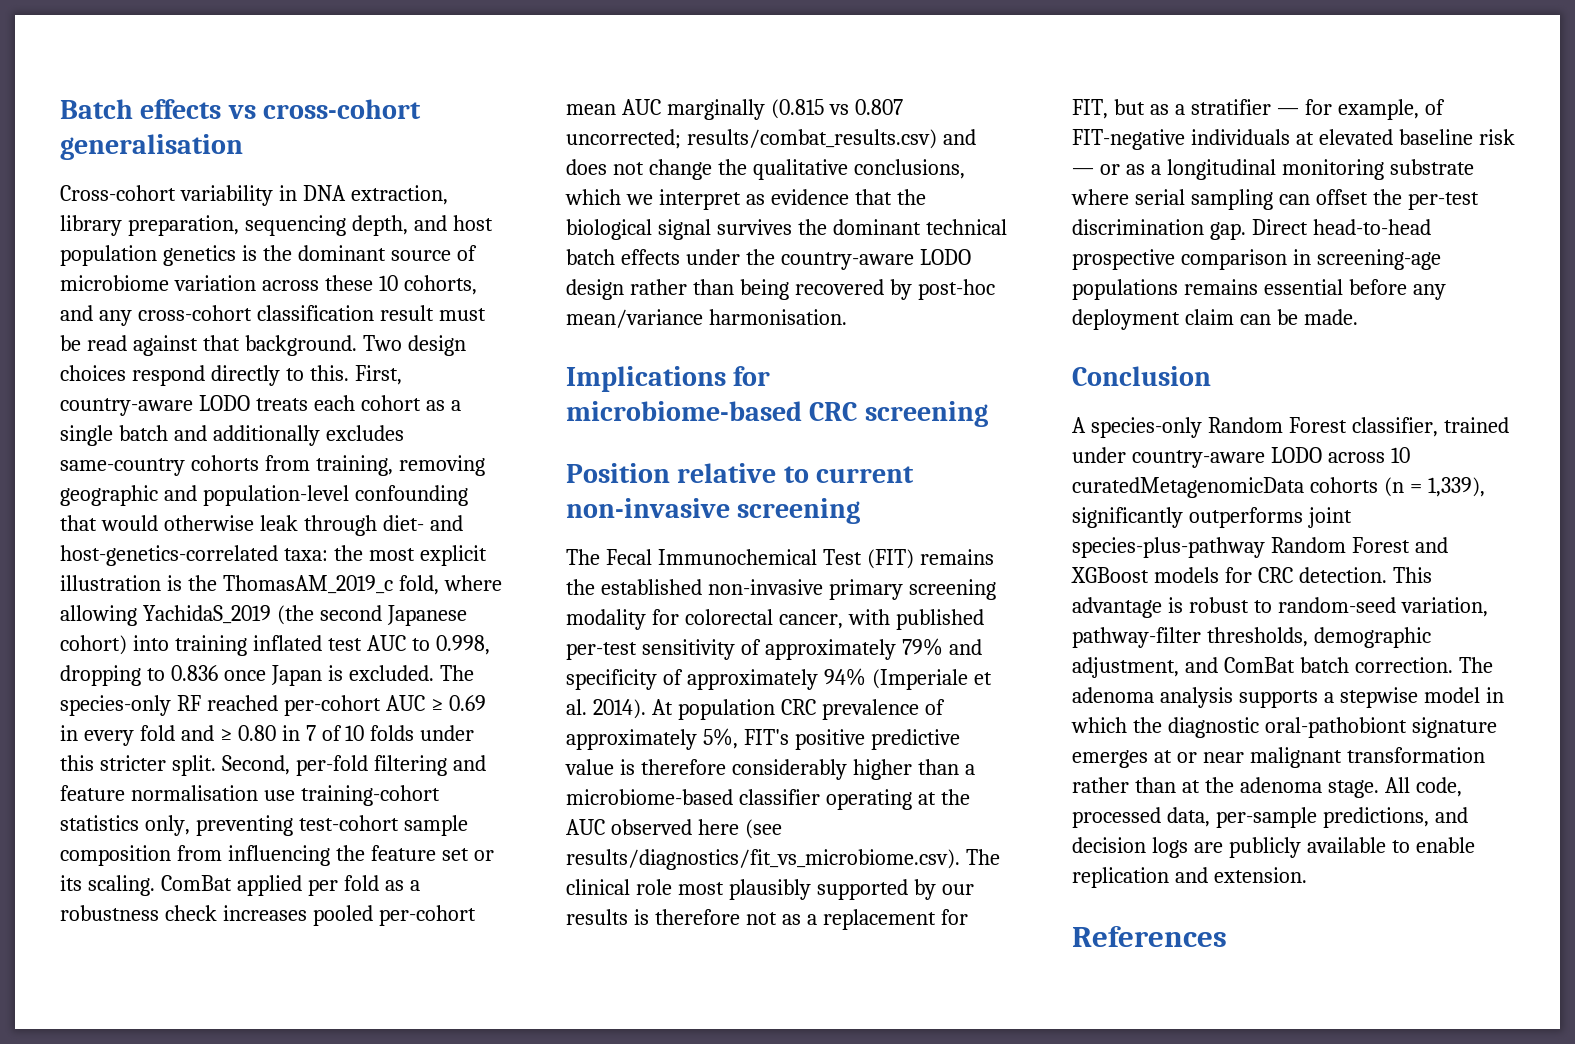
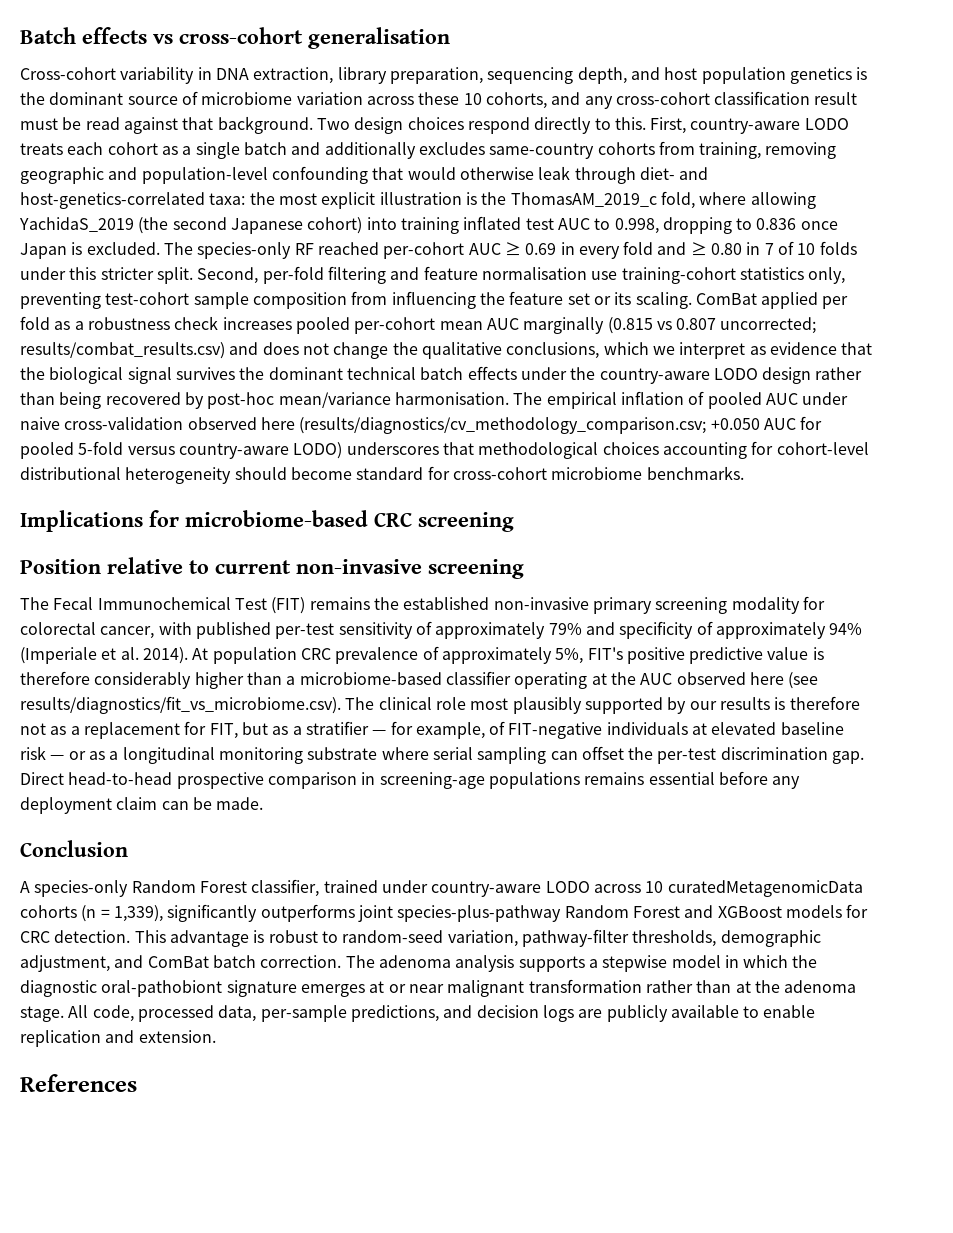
(847, 317) none -> [513,391,849,409] [20,416,823,434] [20,441,869,459] [20,466,744,484] The empirical inflation of pooled AUC under naive cross-validation observed here (results/diagnostics/cv_methodology_comparison.csv; +0.050 AUC for pooled 5-fold versus country-aware LODO) underscores that methodological choices accounting for cohort-level distributional heterogeneity should become standard for cross-cohort microbiome benchmarks.

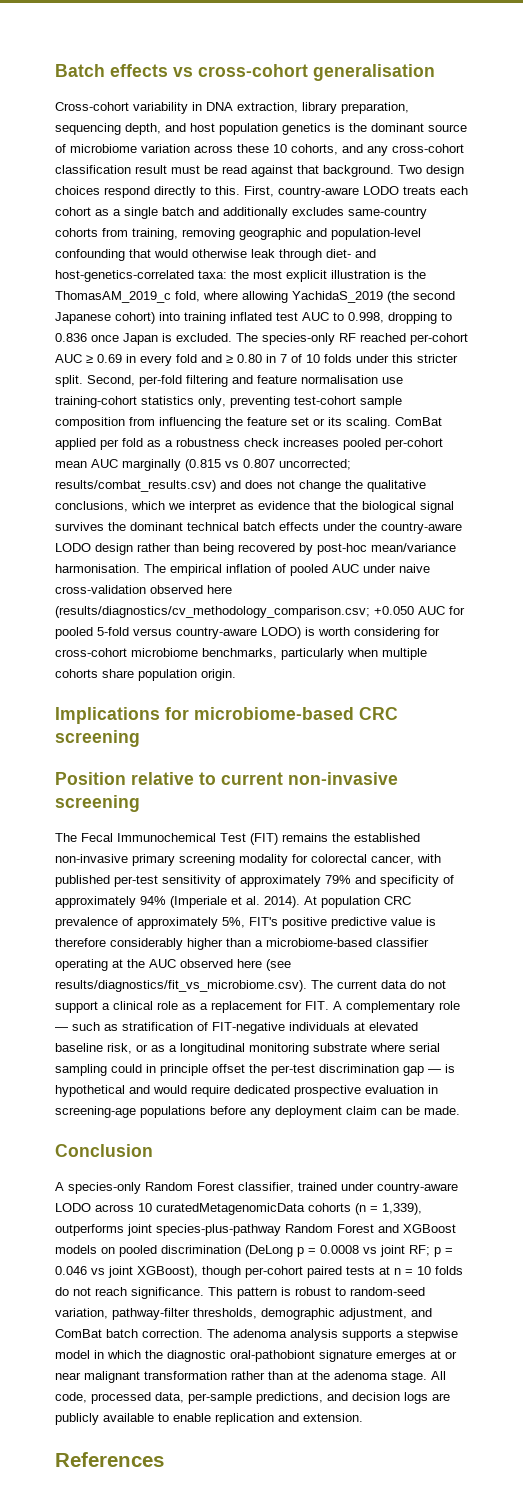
[346,441,869,459] [20,466,744,484] underscores that methodological choices accounting for cohort-level distributional heterogeneity should become standard for cross-cohort microbiome benchmarks. -> [305,627,440,639] [55,648,427,660] [55,669,236,681] is worth considering for cross-cohort microbiome benchmarks, particularly when multiple cohorts share population origin.
[378,696,860,714] [20,721,485,739] clinical role most plausibly supported by our results is therefore not as a replacement for FIT, but as a stratifier — for example, -> [337,980,446,989] [55,1001,460,1013] [55,1022,193,1031] current data do not support a clinical role as a replacement for FIT. A complementary role — such as stratification
[20,746,65,760] risk — -> [107,1043,132,1054] risk,
[550,751,578,760] can -> [111,1064,208,1076] could in principle
[832,751,865,764] [20,772,357,789] gap. Direct head-to-head prospective comparison -> [403,1064,455,1076] [55,1085,424,1097] gap — is hypothetical and would require dedicated prospective evaluation
[584,772,715,785] remains essential -> (206, 1112) none
[167,904,258,922] significantly -> (422, 1209) none
[846,904,869,918] [20,930,249,947] for CRC detection. This advantage -> [101,1245,453,1257] [55,1266,463,1278] [55,1287,277,1299] on pooled discrimination (DeLong p = 0.0008 vs joint RF; p = 0.046 vs joint XGBoost), though per-cohort paired tests at n = 10 folds do not reach significance. This pattern

